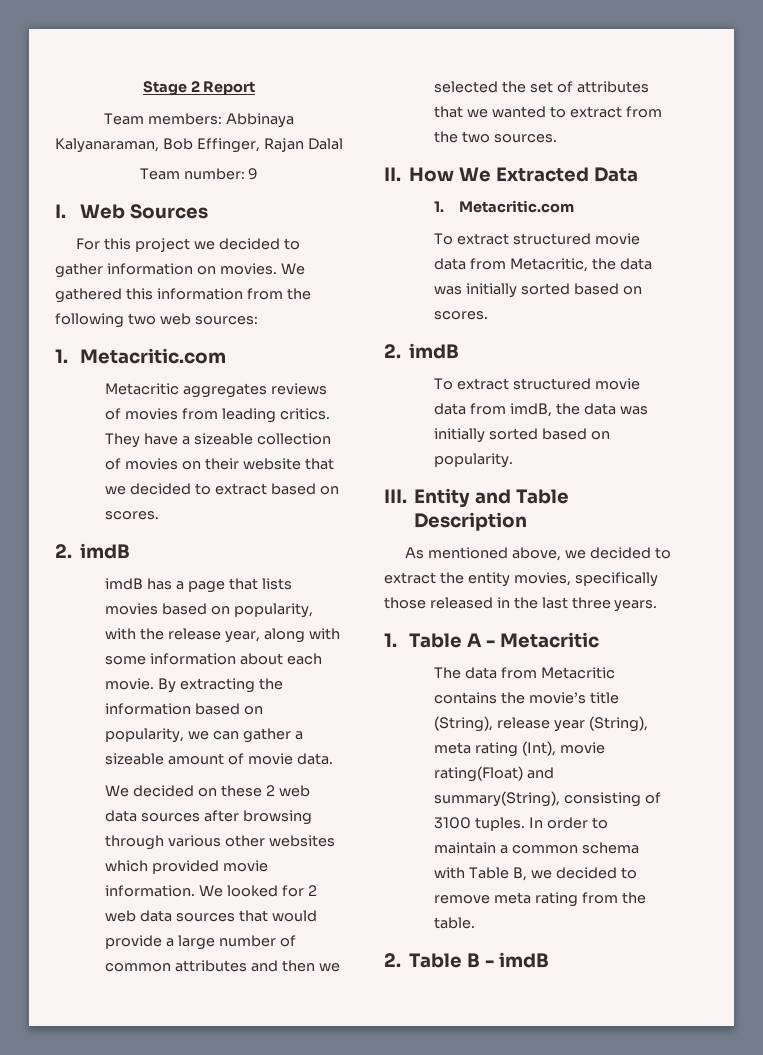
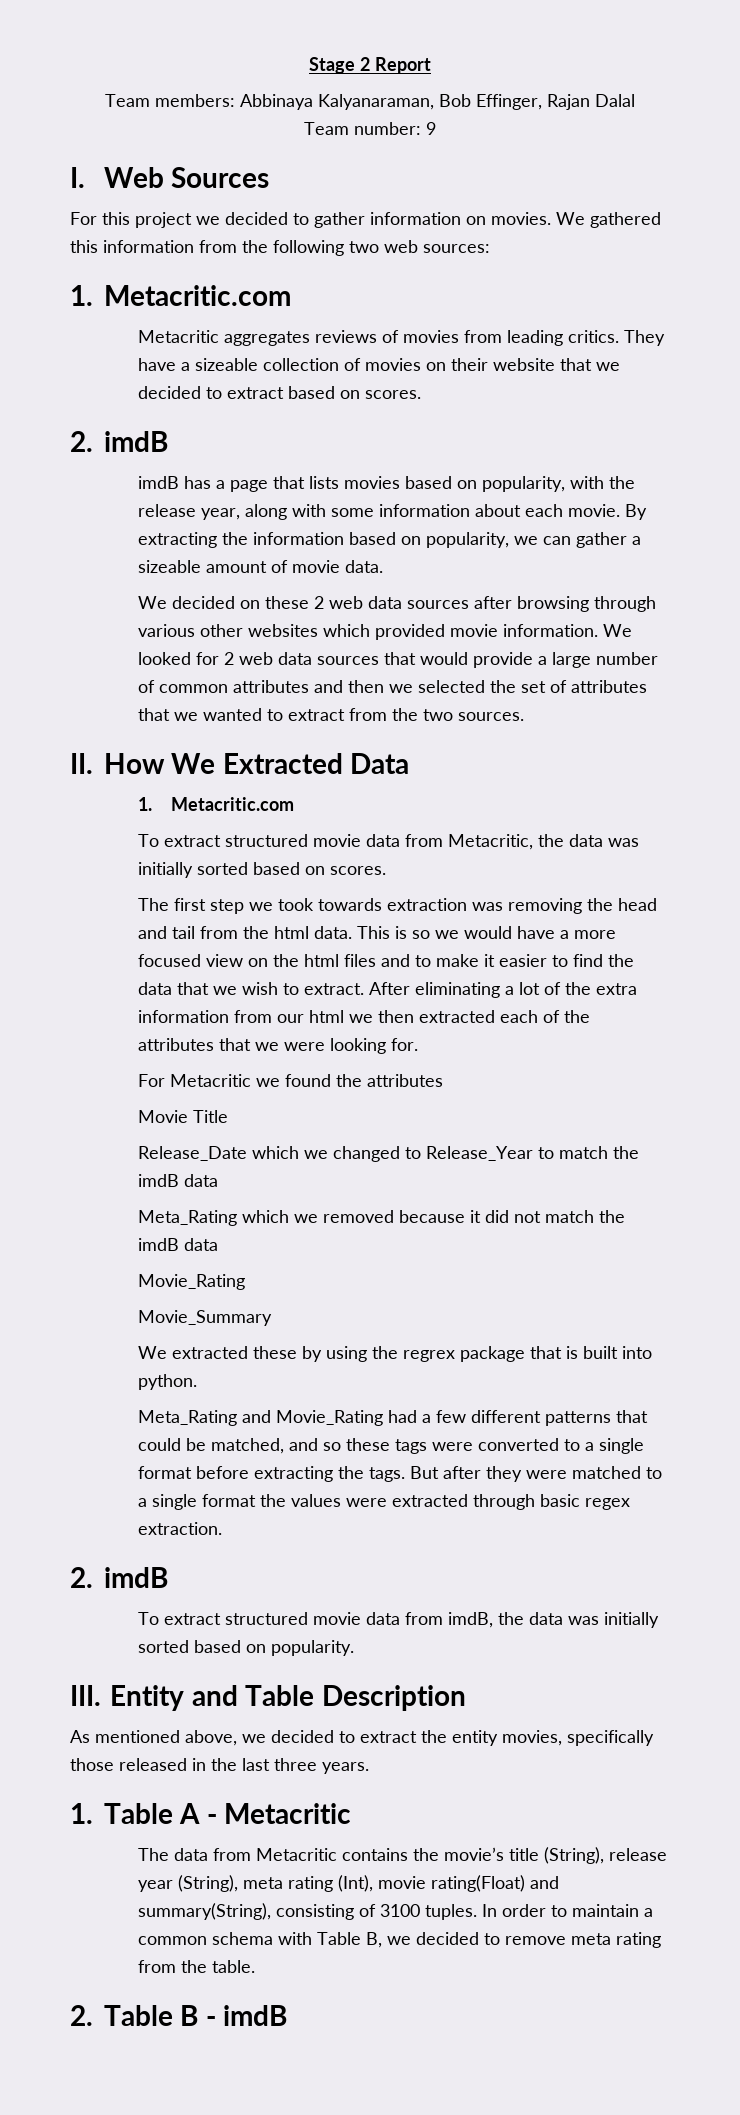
(488, 315) none -> [137,898,657,914] [137,926,616,939] [137,954,634,967] [137,982,637,998] [137,1010,590,1023] [137,1038,418,1054] [137,1074,443,1087] [137,1110,228,1123] [137,1146,639,1162] [137,1174,218,1187] [137,1210,625,1226] [137,1238,218,1251] [137,1274,245,1290] [137,1310,272,1326] [137,1346,652,1362] [137,1374,197,1390] [137,1410,648,1426] [137,1438,644,1454] [137,1466,662,1482] [137,1494,630,1510] [137,1522,222,1535] // The first step we took towards extraction was removing the head and tail from the html data. This is so we would have a more focused view on the html files and to make it easier to find the data that we wish to extract. After eliminating a lot of the extra information from our html we then extracted each of the attributes that we were looking for. // For Metacritic we found the attributes // Movie Title // Release_Date which we changed to Release_Year to match the imdB data // Meta_Rating which we removed because it did not match the imdB data // Movie_Rating // Movie_Summary // We extracted these by using the regrex package that is built into python. // Meta_Rating and Movie_Rating had a few different patterns that could be matched, and so these tags were converted to a single format before extracting the tags. But after they were matched to a single format the values were extracted through basic regex extraction.

